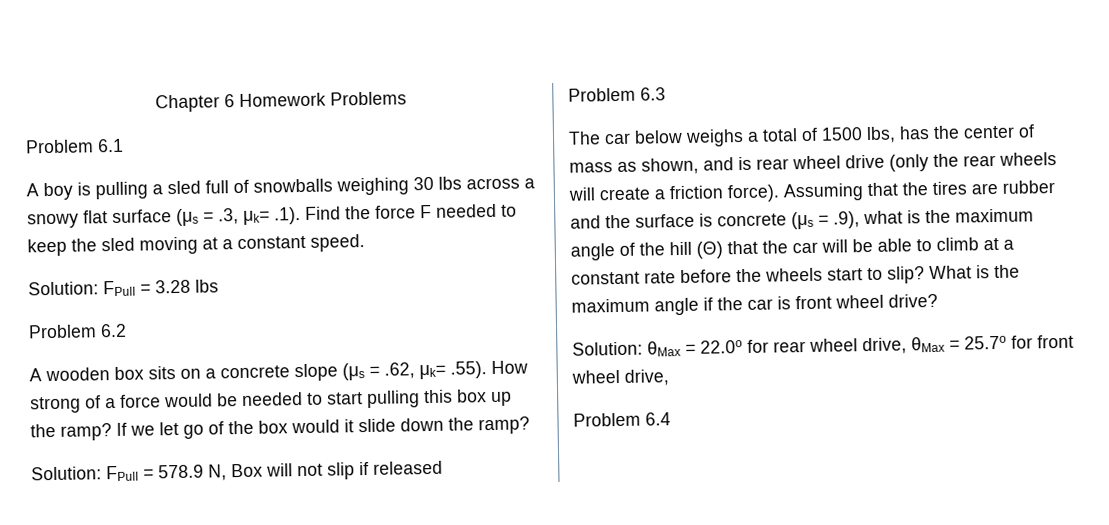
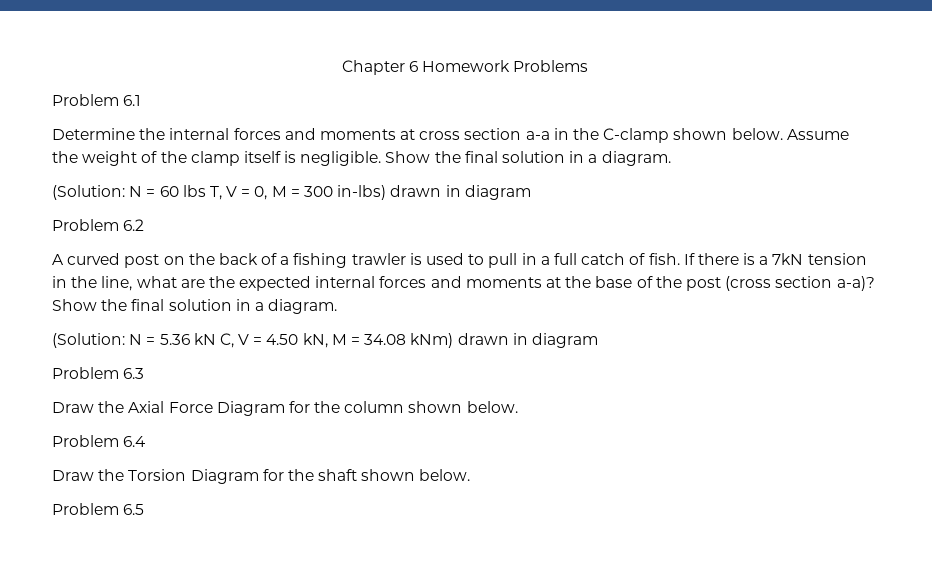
[26,176,535,201] [27,203,517,229] [27,234,365,257] [28,279,219,297] [28,323,127,339] [29,360,528,382] [30,389,512,414] [30,416,530,441] [31,460,443,482] [568,87,666,102] [568,124,1035,147] [569,152,1057,175] [568,180,1055,203] [570,208,1034,230] [570,237,1014,261] [571,264,1020,285] [571,293,938,316] [572,334,1074,357] [571,369,669,386] [573,412,671,427] A boy is pulling a sled full of snowballs weighing 30 lbs across a snowy flat surface (μs = .3, μk= .1). Find the force F needed to keep the sled moving at a constant speed. // Solution: FPull = 3.28 lbs // Problem 6.2 // A wooden box sits on a concrete slope (μs = .62, μk= .55). How strong of a force would be needed to start pulling this box up the ramp? If we let go of the box would it slide down the ramp? // Solution: FPull = 578.9 N, Box will not slip if released // Problem 6.3 // The car below weighs a total of 1500 lbs, has the center of mass as shown, and is rear wheel drive (only the rear wheels will create a friction force). Assuming that the tires are rubber and the surface is concrete (μs = .9), what is the maximum angle of the hill (Θ) that the car will be able to climb at a constant rate before the wheels start to slip? What is the maximum angle if the car is front wheel drive? // Solution: θMax = 22.0o for rear wheel drive, θMax = 25.7o for front wheel drive, // Problem 6.4 -> [52,128,849,143] [52,151,671,166] [52,185,531,200] [52,219,145,231] [52,253,867,268] [52,276,875,291] [52,299,338,314] [52,333,598,348] [52,367,145,379] [52,401,518,416] [52,435,147,447] [52,469,471,484] [52,503,145,515] Determine the internal forces and moments at cross section a-a in the C-clamp shown below. Assume the weight of the clamp itself is negligible. Show the final solution in a diagram. // (Solution: N = 60 lbs T, V = 0, M = 300 in-lbs) drawn in diagram // Problem 6.2 // A curved post on the back of a fishing trawler is used to pull in a full catch of fish. If there is a 7kN tension in the line, what are the expected internal forces and moments at the base of the post (cross section a-a)? Show the final solution in a diagram. // (Solution: N = 5.36 kN C, V = 4.50 kN, M = 34.08 kNm) drawn in diagram // Problem 6.3 // Draw the Axial Force Diagram for the column shown below. // Problem 6.4 // Draw the Torsion Diagram for the shaft shown below. // Problem 6.5

